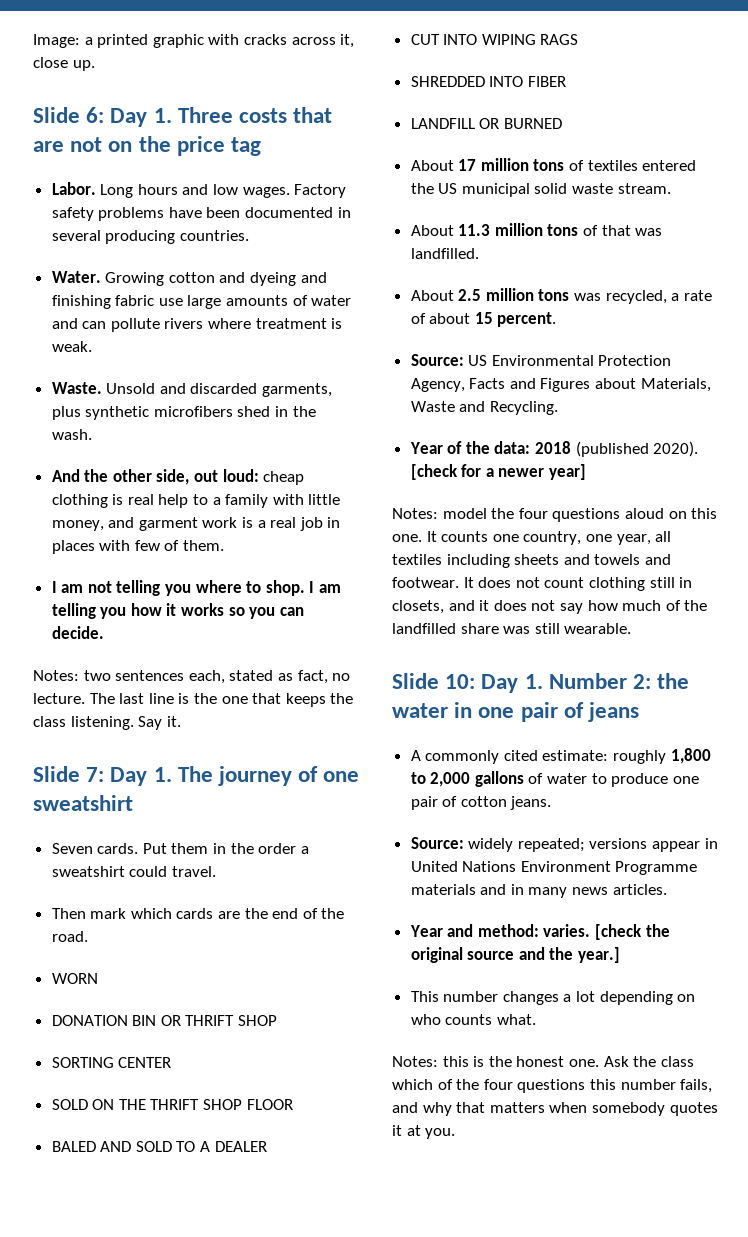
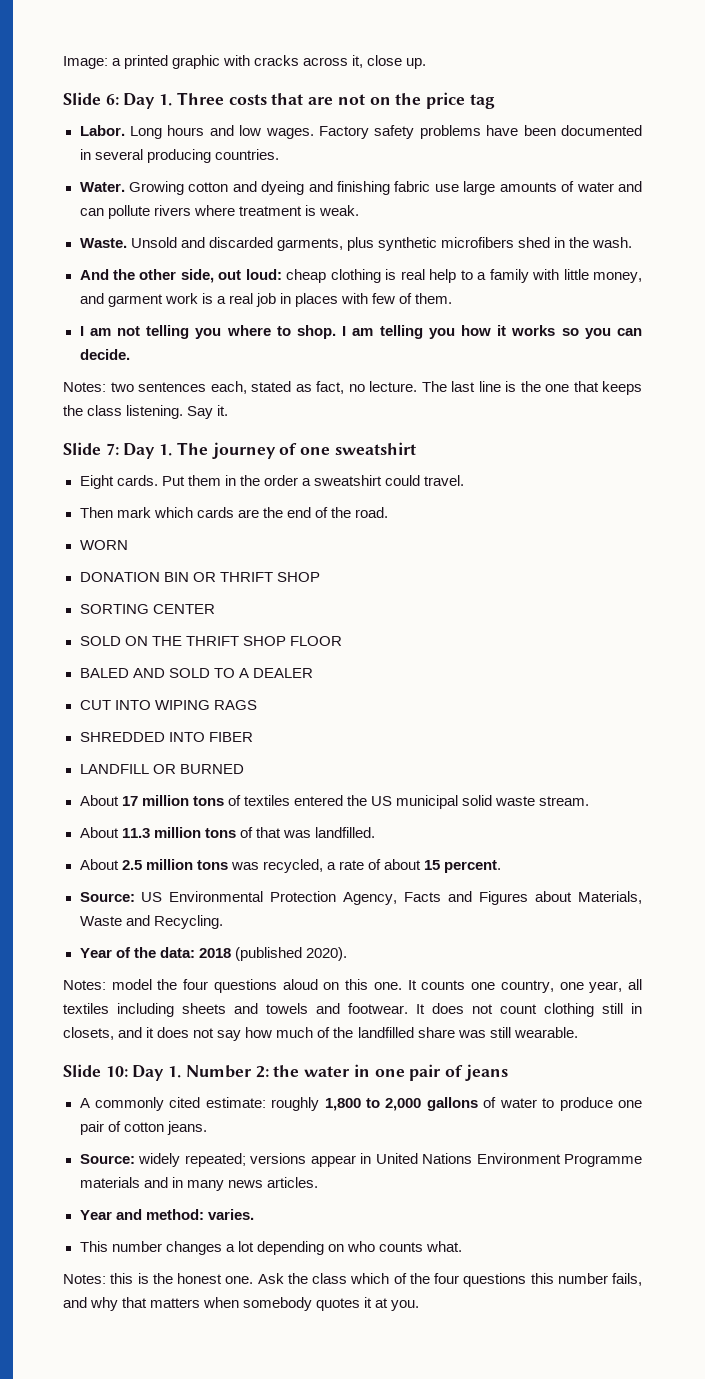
[51,843,93,854] Seven -> [79,475,114,489] Eight
[410,464,587,480] [check for a newer year] -> (347, 954) none
[595,924,670,940] [410,947,621,963] [check the original source and the year.] -> (254, 1214) none

